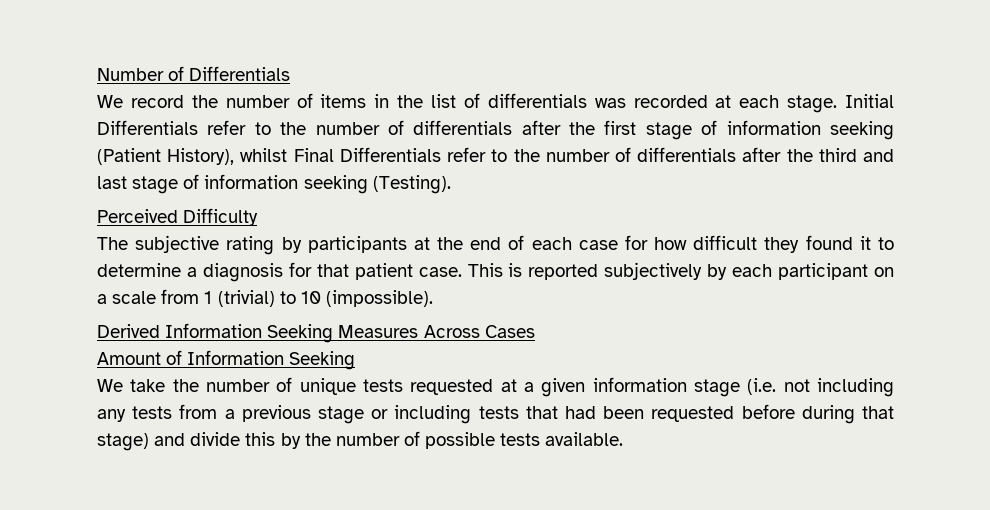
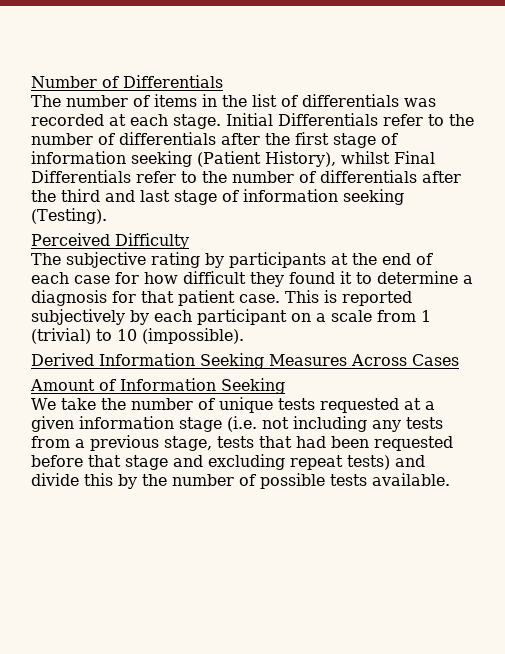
[97,95,218,108] We record the -> [31,95,61,107] The
[318,405,472,424] stage or including -> [164,436,212,451] stage,
[801,405,895,424] [97,433,149,451] during that stage) -> [88,454,390,470] that stage and excluding repeat tests)

